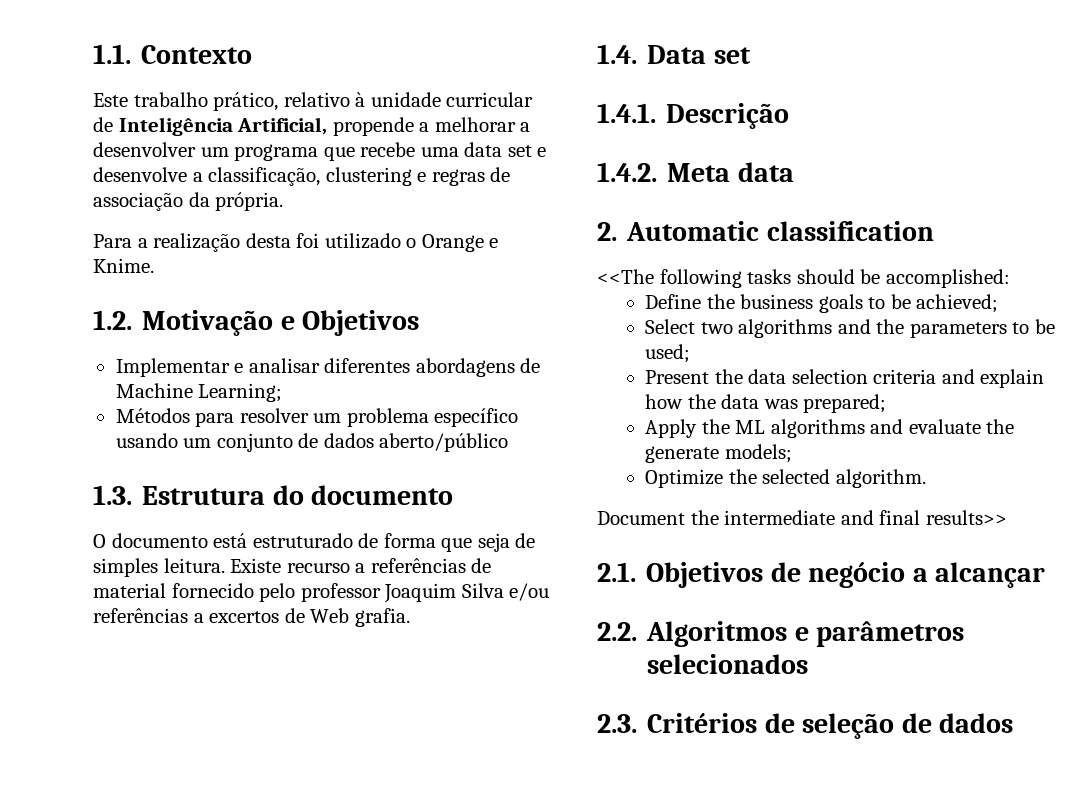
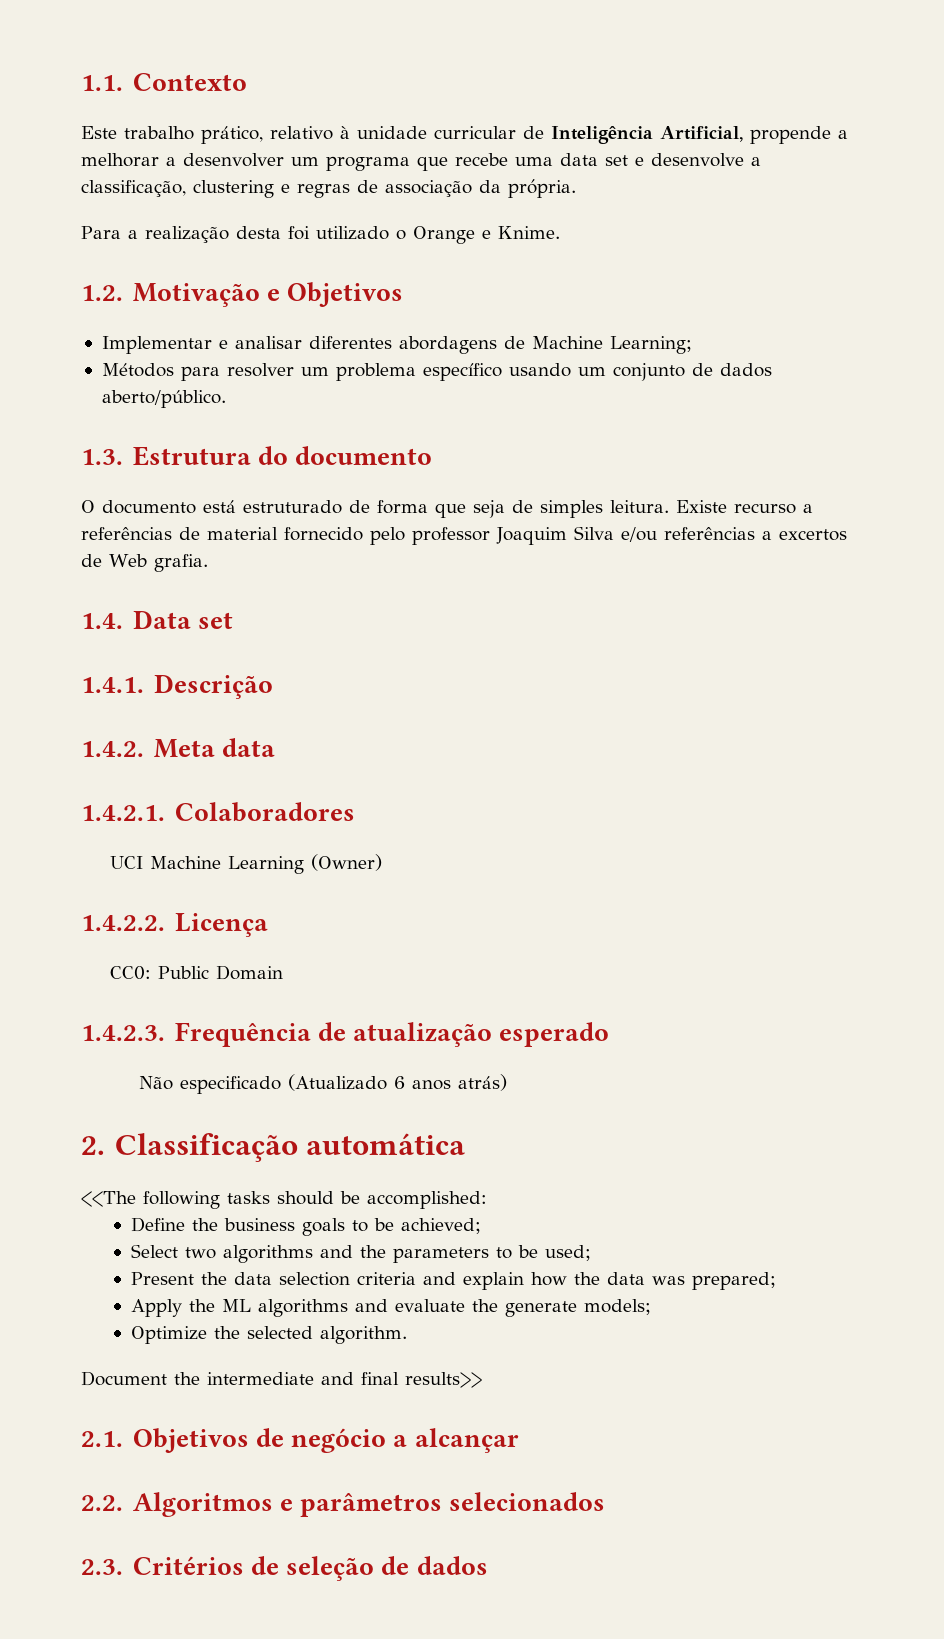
[379,433,509,452] aberto/público -> [101,390,226,408] aberto/público.
[597,221,934,241] 2. Automatic classification -> [81,802,355,822] [109,854,382,874] [81,913,268,937] [109,965,283,980] [81,1022,610,1047] [138,1074,507,1094] [81,1133,466,1162] 1.4.2.1. Colaboradores // UCI Machine Learning (Owner) // 1.4.2.2. Licença // CC0: Public Domain // 1.4.2.3. Frequência de atualização esperado // Não especificado (Atualizado 6 anos atrás) // 2. Classificação automática

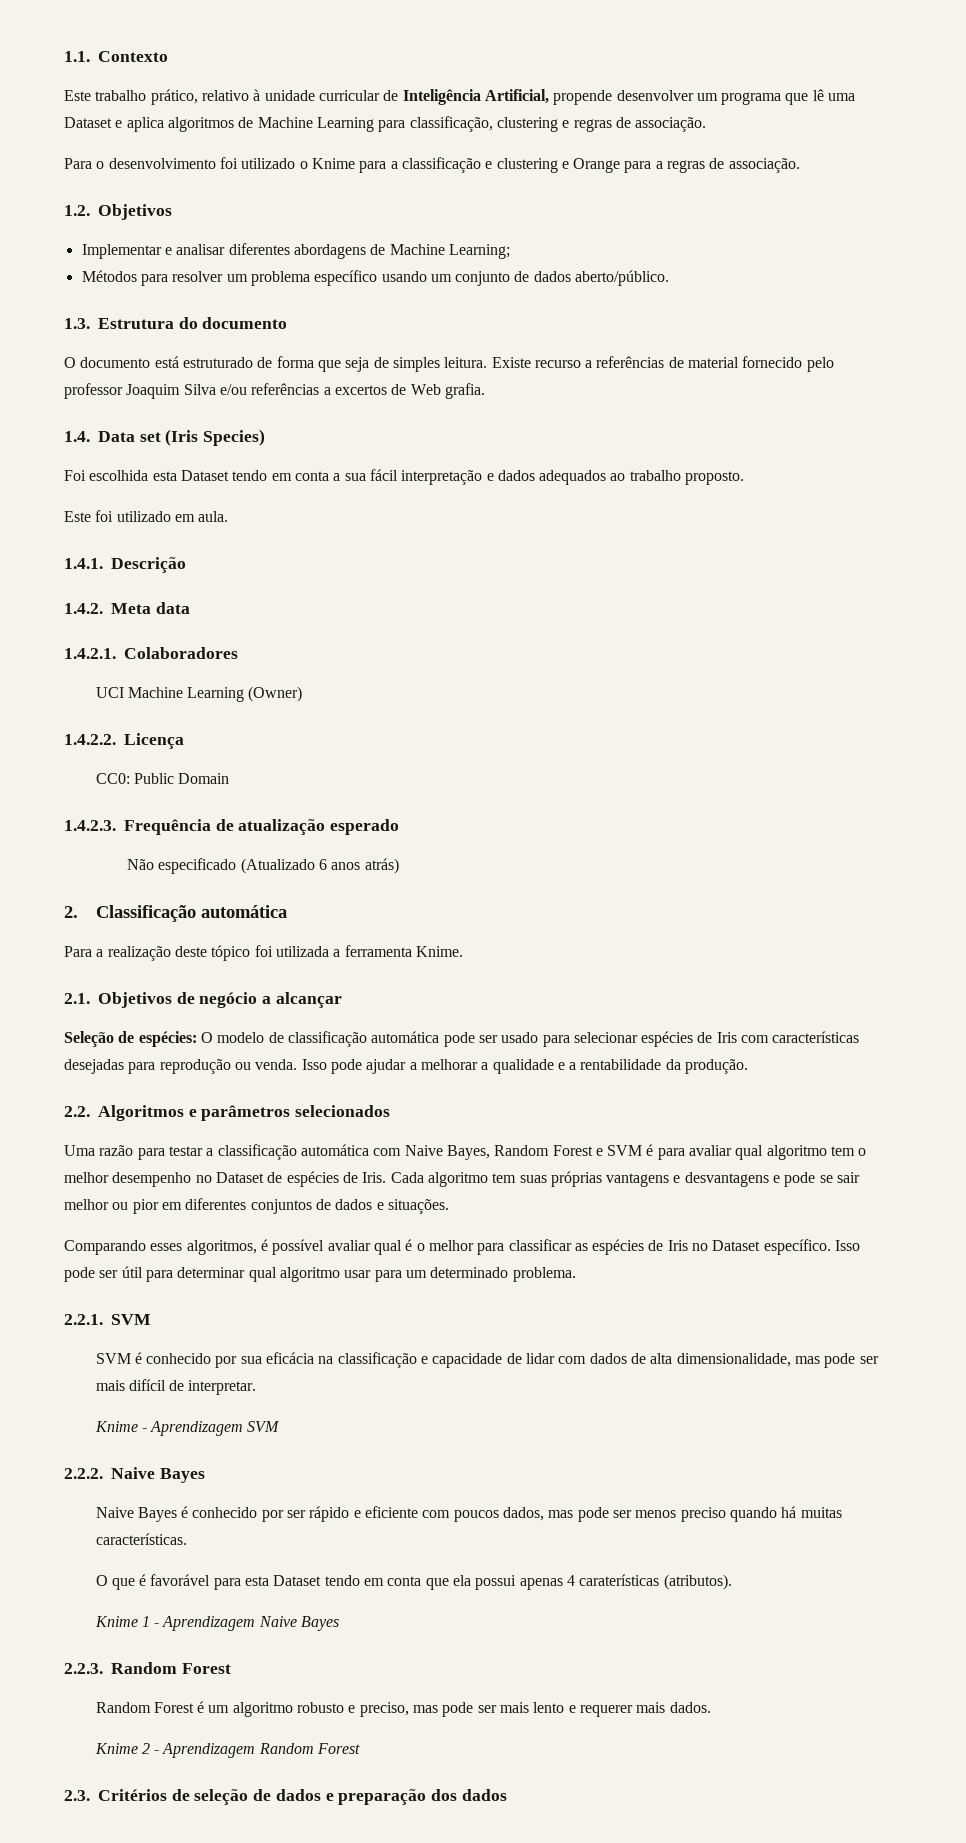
[838,130,848,139] [81,153,176,167] a melhorar a -> (613, 97) none
[455,153,761,167] recebe uma data set e desenvolve a -> [812,89,856,101] [64,117,406,132] lê uma Dataset e aplica algoritmos de Machine Learning para
[385,179,576,198] [81,226,560,244] associação da própria. // Para a realização desta foi utilizado o Orange e Knime. -> [635,117,707,132] [64,157,800,173] associação. // Para o desenvolvimento foi utilizado o Knime para a classificação e clustering e Orange para a regras de associação.
[132,283,280,307] Motivação e -> (90, 210) none
(233, 620) none -> [165,429,266,446] [64,469,745,485] [64,510,229,522] (Iris Species) // Foi escolhida esta Dataset tendo em conta a sua fácil interpretação e dados adequados ao trabalho proposto. // Este foi utilizado em aula.
[81,1191,487,1209] [130,1217,481,1236] [130,1244,591,1263] [130,1272,776,1290] [130,1299,651,1317] [130,1326,407,1344] [81,1371,482,1388] <<The following tasks should be accomplished: // Define the business goals to be achieved; // Select two algorithms and the parameters to be used; // Present the data selection criteria and explain how the data was prepared; // Apply the ML algorithms and evaluate the generate models; // Optimize the selected algorithm. // Document the intermediate and final results>> -> [64,945,463,961] Para a realização deste tópico foi utilizada a ferramenta Knime.
(519, 1440) none -> [64,1031,860,1047] [64,1059,749,1074] // Seleção de espécies: O modelo de classificação automática pode ser usado para selecionar espécies de Iris com características desejadas para reprodução ou venda. Isso pode ajudar a melhorar a qualidade e a rentabilidade da produção.
(606, 1501) none -> [64,1144,867,1160] [64,1171,861,1187] [64,1198,449,1214] [64,1239,861,1255] [64,1266,576,1282] [64,1314,151,1325] [95,1352,879,1368] [95,1379,257,1395] [94,1421,281,1436] [64,1467,205,1483] [95,1506,842,1522] [95,1533,187,1545] [95,1574,732,1590] [94,1616,340,1631] [64,1662,231,1674] [95,1701,711,1717] [94,1743,361,1758] // Uma razão para testar a classificação automática com Naive Bayes, Random Forest e SVM é para avaliar qual algoritmo tem o melhor desempenho no Dataset de espécies de Iris. Cada algoritmo tem suas próprias vantagens e desvantagens e pode se sair melhor ou pior em diferentes conjuntos de dados e situações. // Comparando esses algoritmos, é possível avaliar qual é o melhor para classificar as espécies de Iris no Dataset específico. Isso pode ser útil para determinar qual algoritmo usar para um determinado problema. // 2.2.1. SVM // SVM é conhecido por sua eficácia na classificação e capacidade de lidar com dados de alta dimensionalidade, mas pode ser mais difícil de interpretar. // Knime - Aprendizagem SVM // 2.2.2. Naive Bayes // Naive Bayes é conhecido por ser rápido e eficiente com poucos dados, mas pode ser menos preciso quando há muitas características. // O que é favorável para esta Dataset tendo em conta que ela possui apenas 4 caraterísticas (atributos). // Knime 1 - Aprendizagem Naive Bayes // 2.2.3. Random Forest // Random Forest é um algoritmo robusto e preciso, mas pode ser mais lento e requerer mais dados. // Knime 2 - Aprendizagem Random Forest
(488, 1565) none -> [325,1789,507,1805] e preparação dos dados

